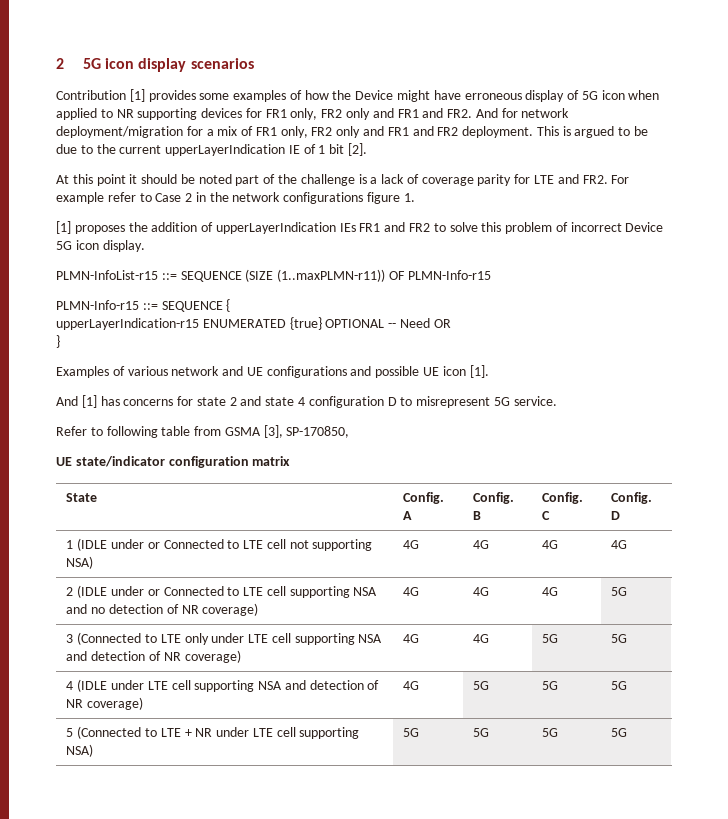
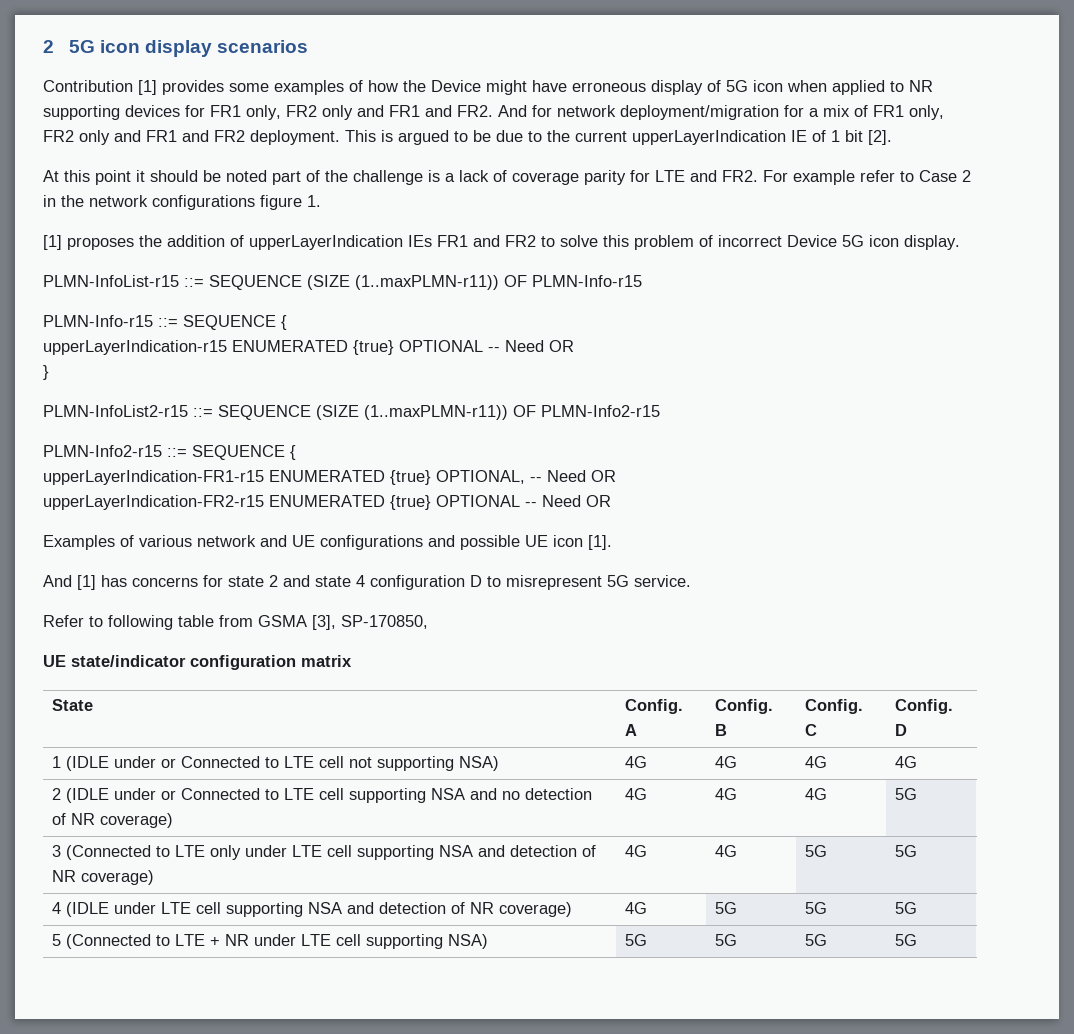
(60, 341) none -> [43,405,660,420] [43,445,296,460] [43,470,616,485] [43,495,611,510] // PLMN-InfoList2-r15 ::= SEQUENCE (SIZE (1..maxPLMN-r11)) OF PLMN-Info2-r15 // PLMN-Info2-r15 ::= SEQUENCE { // upperLayerIndication-FR1-r15 ENUMERATED {true} OPTIONAL, -- Need OR // upperLayerIndication-FR2-r15 ENUMERATED {true} OPTIONAL -- Need OR

